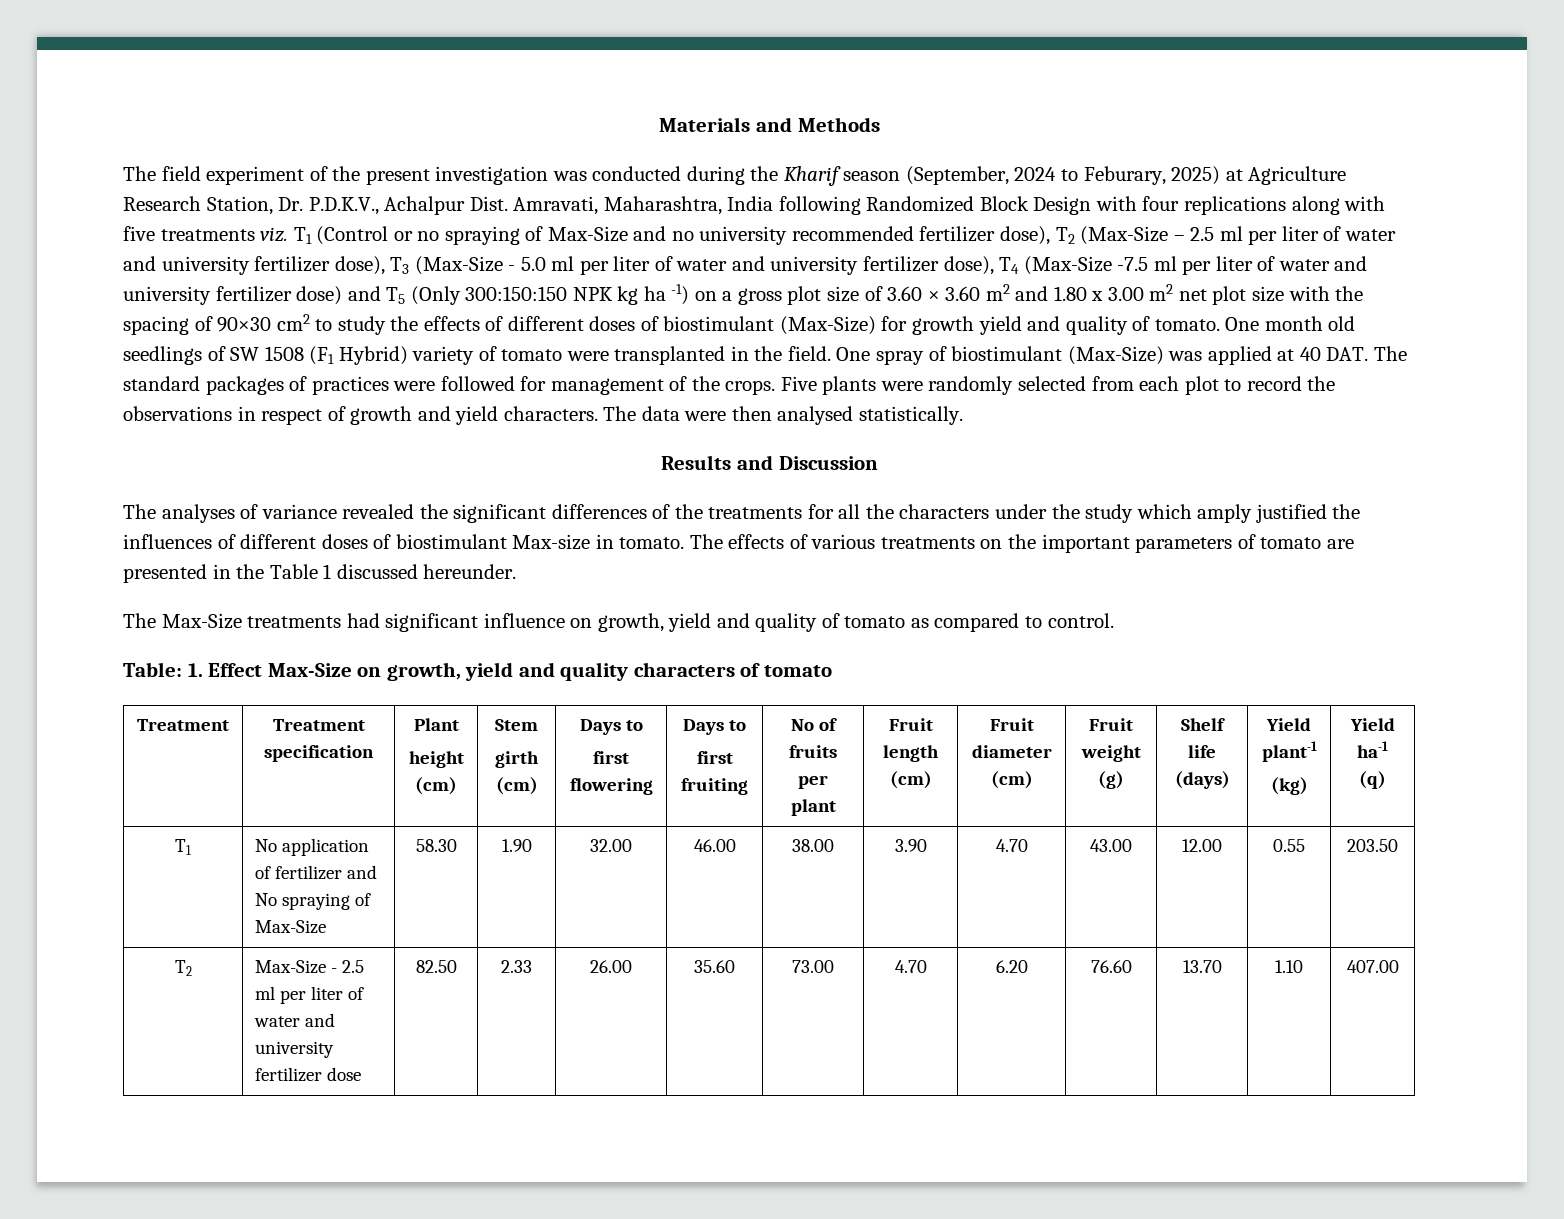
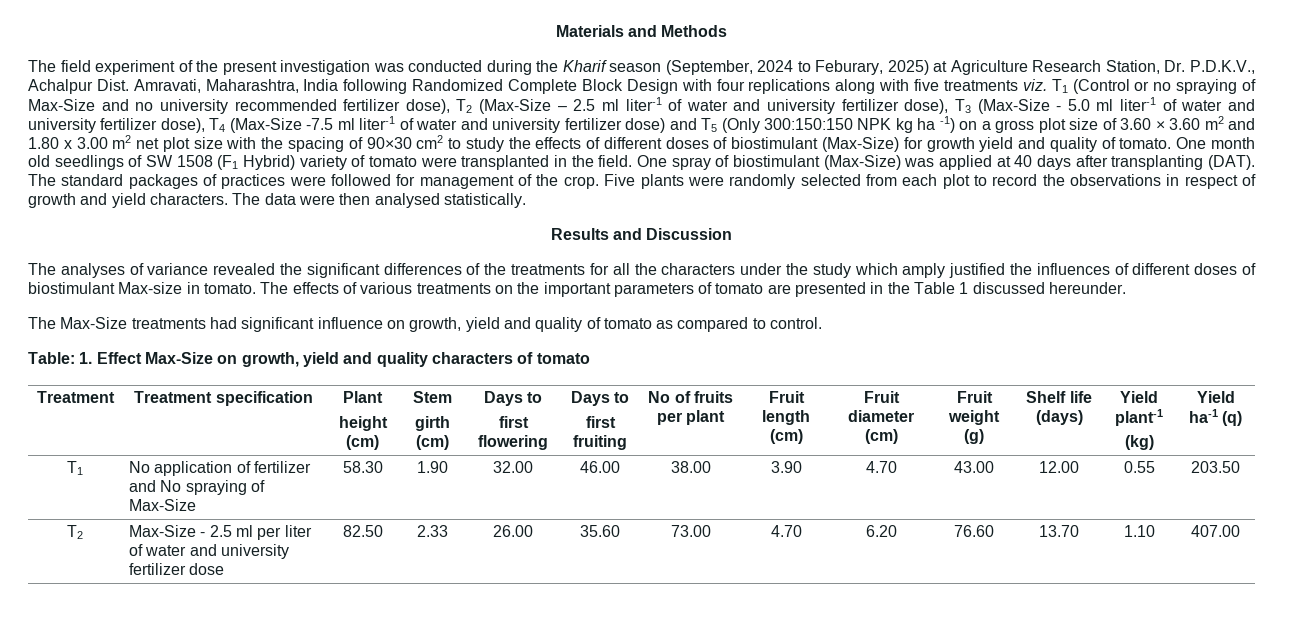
(975, 204) none -> [508,79,578,94] Complete
[1248,226,1319,245] per liter -> [625,97,662,111] liter-1
[579,256,651,275] per liter -> [1120,97,1157,111] liter-1
[1182,256,1253,275] per liter -> [359,116,396,130] liter-1
[1326,347,1369,361] DAT. -> [1036,155,1255,170] days after transplanting (DAT).
[725,380,776,395] crops. -> [563,176,599,189] crop.

